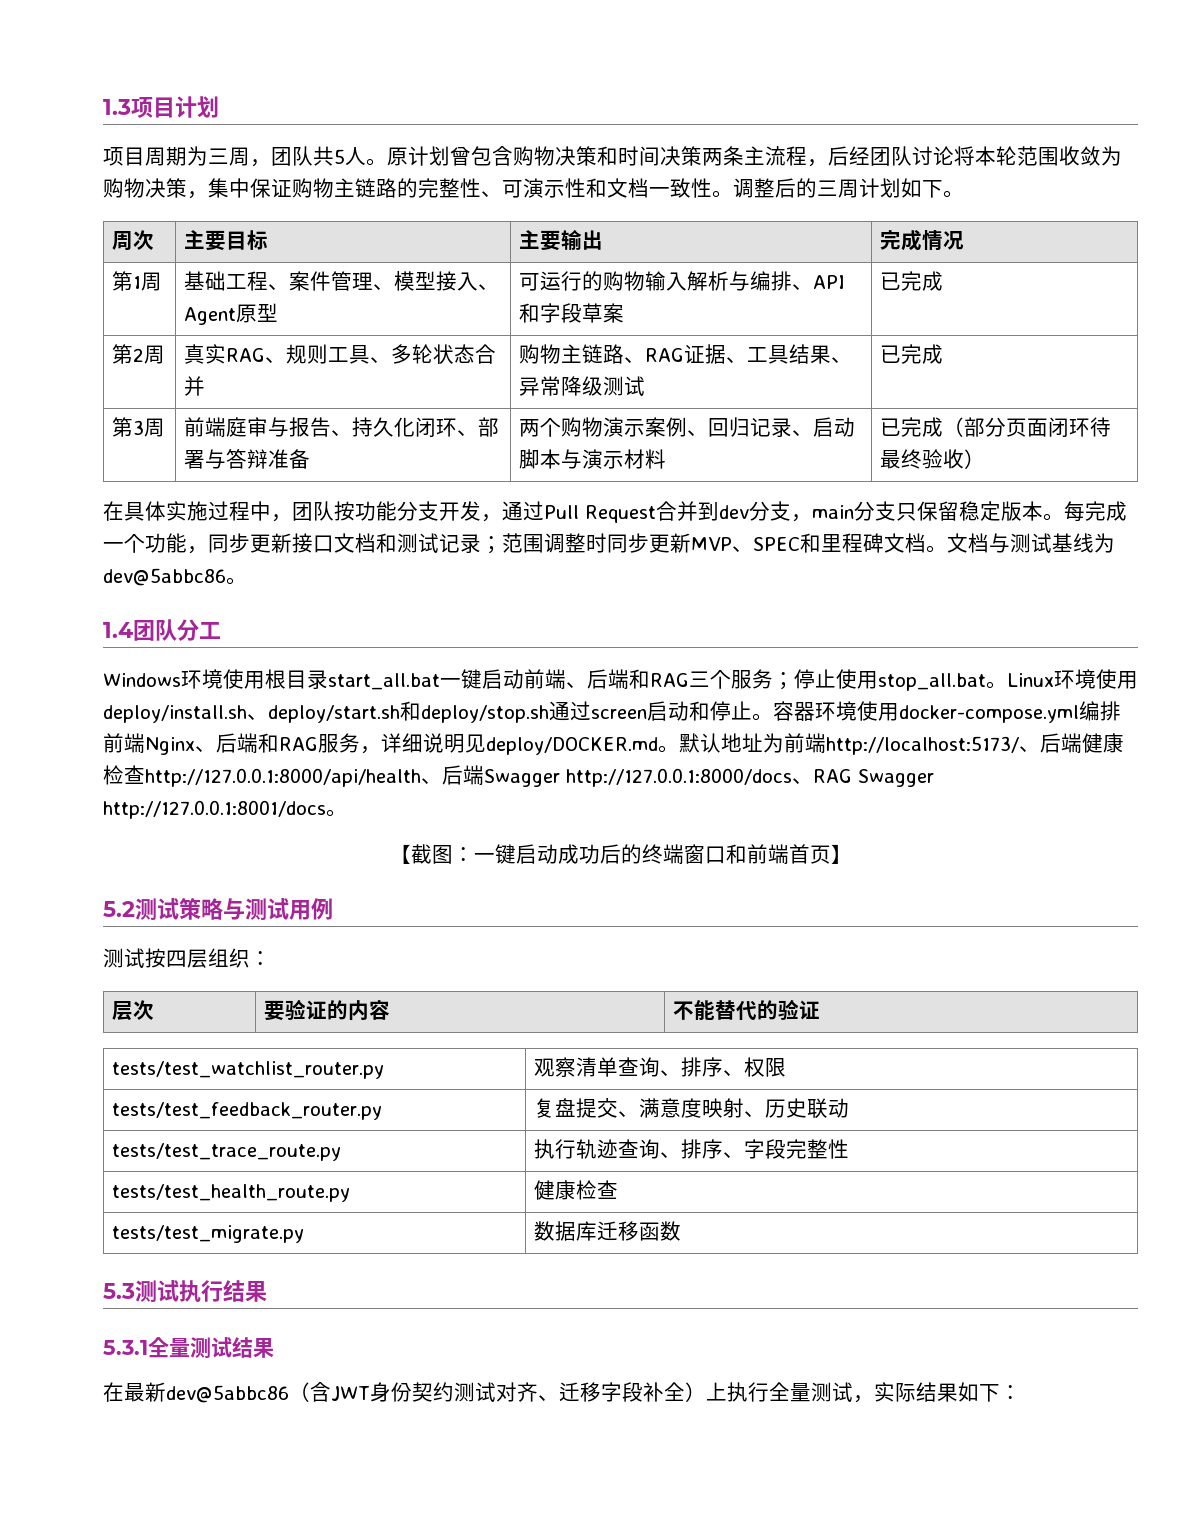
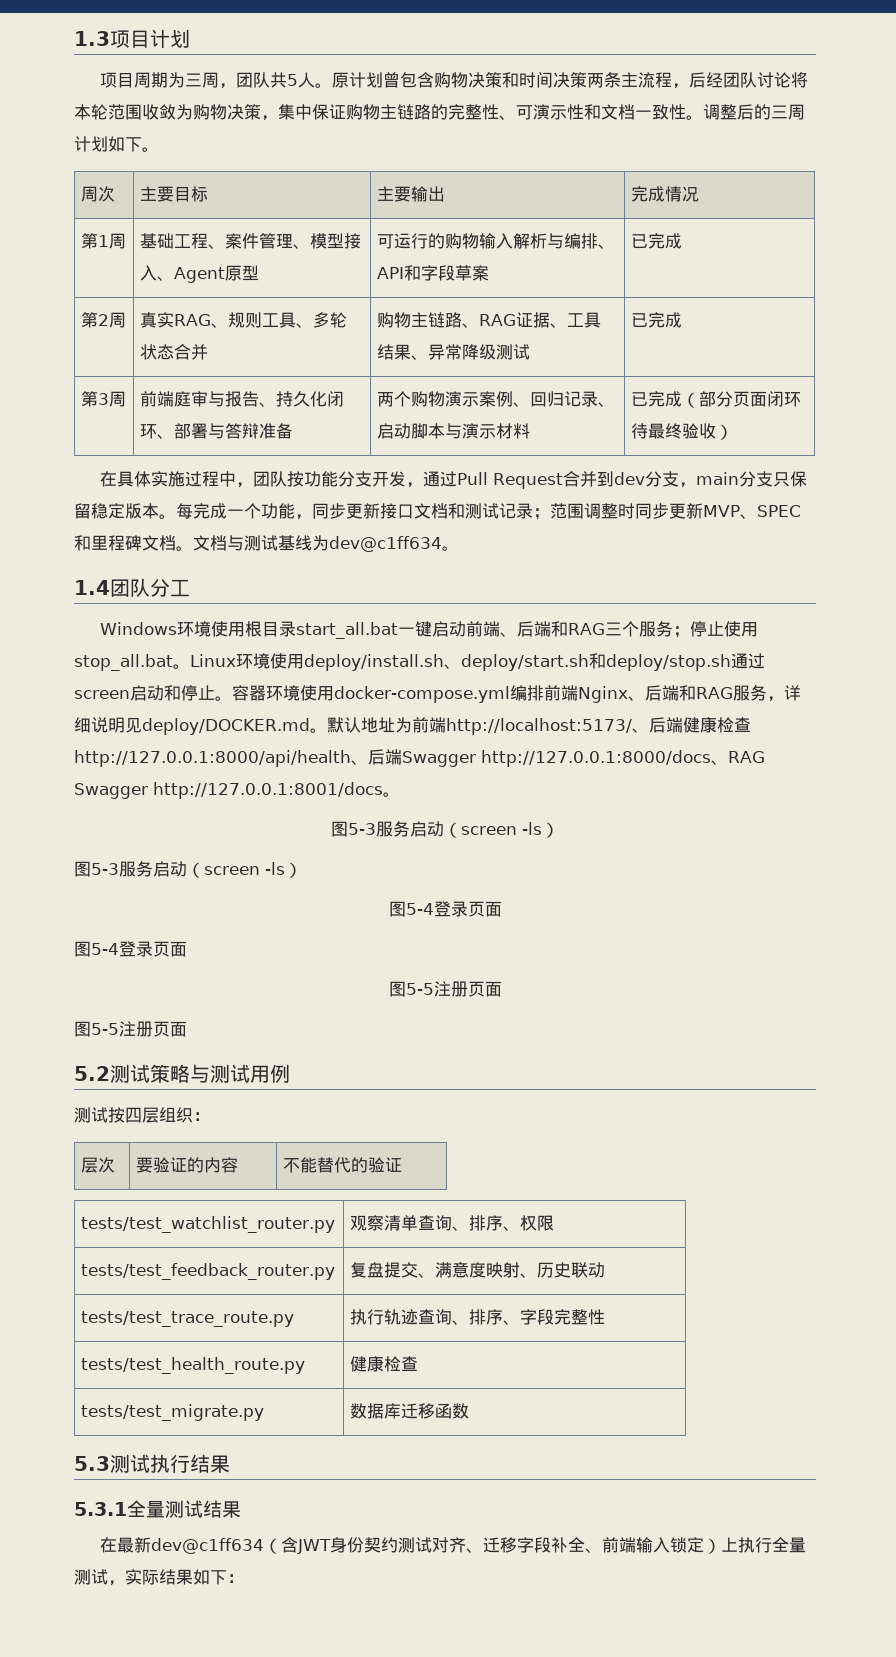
[103,568,226,586] dev@5abbc86 -> [329,536,442,552] dev@c1ff634
[389,844,852,864] 【截图：一键启动成功后的终端窗口和前端首页】 -> [331,821,559,838] [74,861,302,878] [388,901,502,917] [74,941,187,957] [388,981,502,997] [74,1021,187,1037] 图5-3服务启动（screen -ls） // 图5-3服务启动（screen -ls） // 图5-4登录页面 // 图5-4登录页面 // 图5-5注册页面 // 图5-5注册页面
[166,1385,289,1403] dev@5abbc86 -> [151,1538,265,1554] dev@c1ff634
(685, 1391) none -> [585,1537,705,1553] 、前端输入锁定

